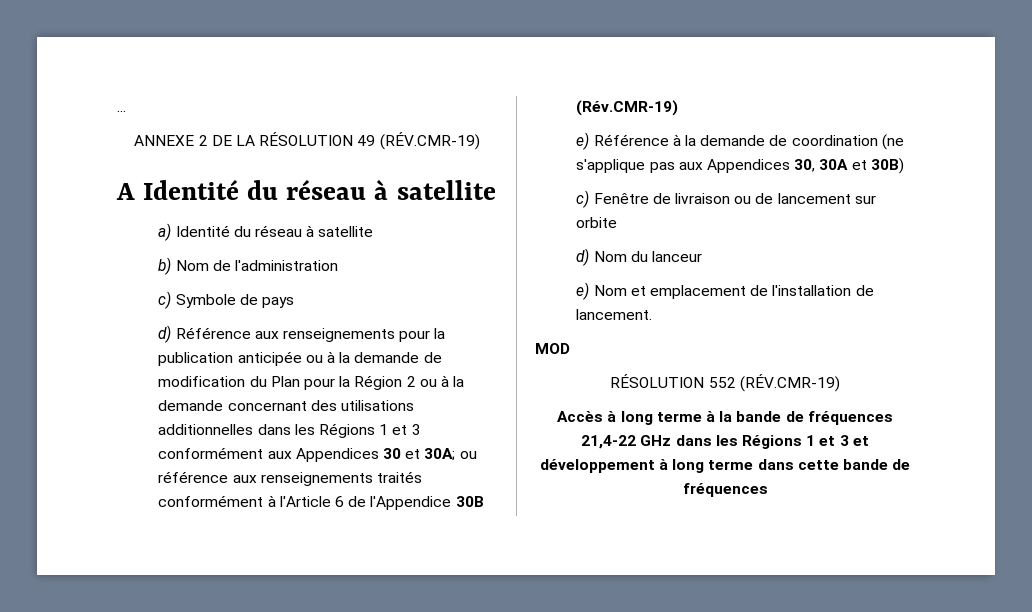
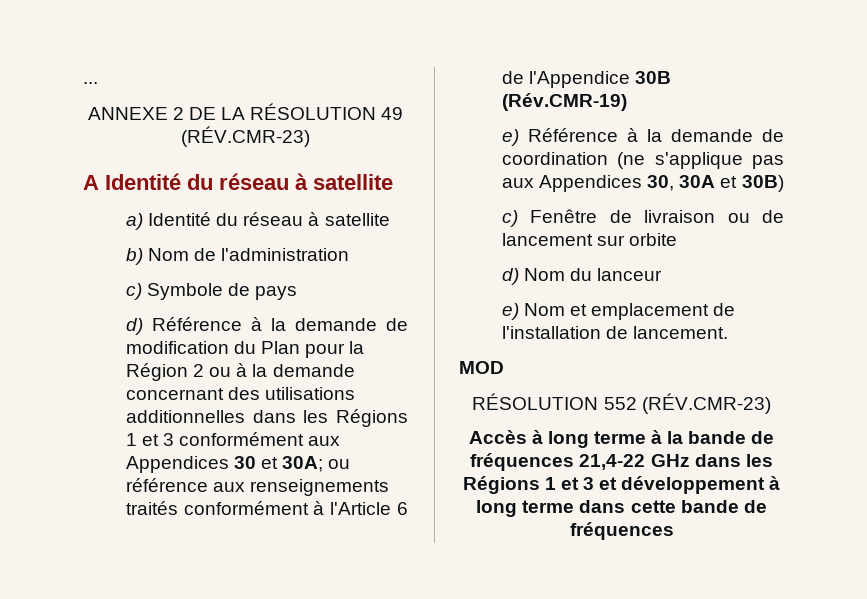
[379,132,480,150] (RÉV.CMR-19) -> [181,126,310,147] (RÉV.CMR-23)
[254,328,446,342] [158,351,323,366] aux renseignements pour la publication anticipée ou -> (242, 324) none
[739,374,840,392] (RÉV.CMR-19) -> [641,393,771,414] (RÉV.CMR-23)

